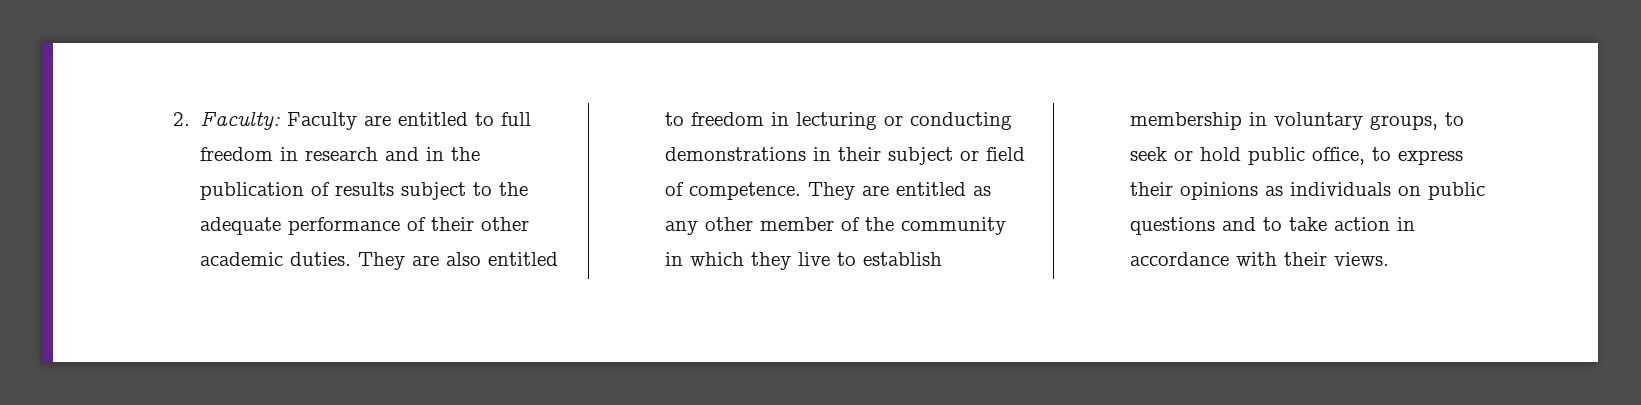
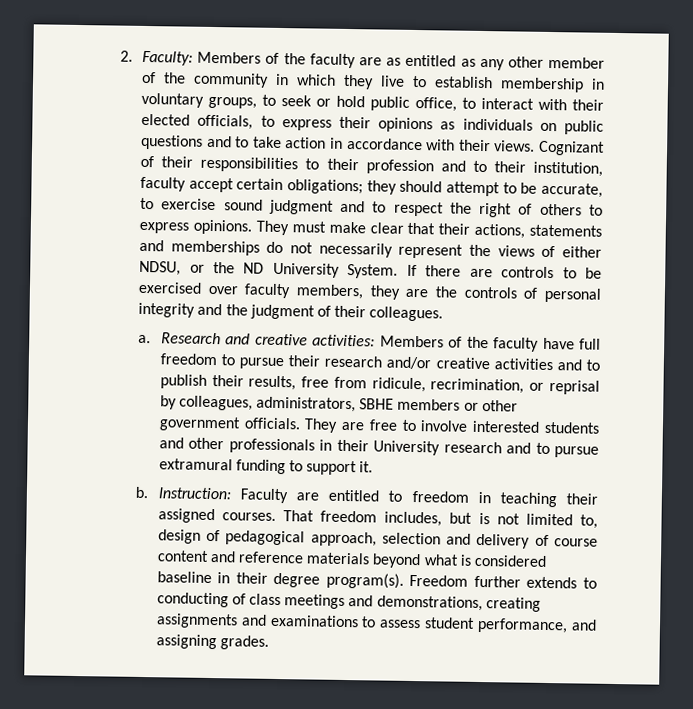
[287,112,532,130] [200,147,481,161] [200,182,529,200] [200,217,530,235] [200,252,559,270] [665,112,1013,130] [665,147,1026,165] [665,182,890,200] Faculty are entitled to full freedom in research and in the publication of results subject to the adequate performance of their other academic duties. They are also entitled to freedom in lecturing or conducting demonstrations in their subject or field of competence. They are -> [197,51,402,69] Members of the faculty are as
(1392, 154) none -> [481,97,604,111] [141,113,275,130] interact with their elected officials, to
(1390, 259) none -> [537,140,605,156] [140,155,603,177] [140,176,603,198] [140,197,604,218] [139,219,602,239] [139,239,602,259] [139,260,602,279] [138,281,602,303] [138,302,444,322] [138,332,601,352] [159,353,600,371] [159,374,600,395] [159,395,518,413] [158,416,600,434] [158,437,599,458] [158,458,374,476] [135,486,598,508] [157,508,598,529] [157,529,598,549] [156,550,548,569] [156,571,597,589] [156,592,541,612] [155,613,597,634] [155,634,269,650] Cognizant of their responsibilities to their profession and to their institution, faculty accept certain obligations; they should attempt to be accurate, to exercise sound judgment and to respect the right of others to express opinions. They must make clear that their actions, statements and memberships do not necessarily represent the views of either NDSU, or the ND University System. If there are controls to be exercised over faculty members, they are the controls of personal integrity and the judgment of their colleagues. // a. Research and creative activities: Members of the faculty have full freedom to pursue their research and/or creative activities and to publish their results, free from ridicule, recrimination, or reprisal by colleagues, administrators, SBHE members or other government officials. They are free to involve interested students and other professionals in their University research and to pursue extramural funding to support it. // b. Instruction: Faculty are entitled to freedom in teaching their assigned courses. That freedom includes, but is not limited to, design of pedagogical approach, selection and delivery of course content and reference materials beyond what is considered baseline in their degree program(s). Freedom further extends to conducting of class meetings and demonstrations, creating assignments and examinations to assess student performance, and assigning grades.

